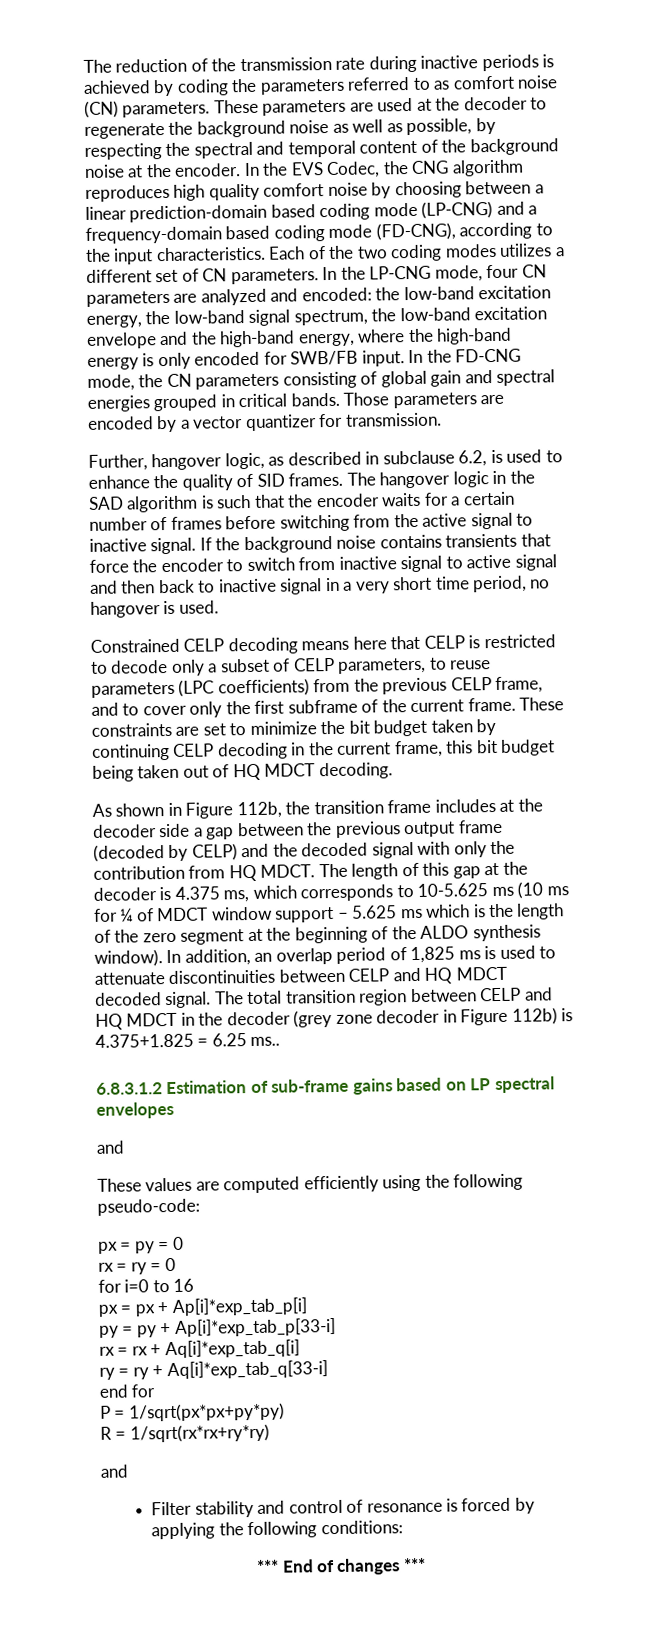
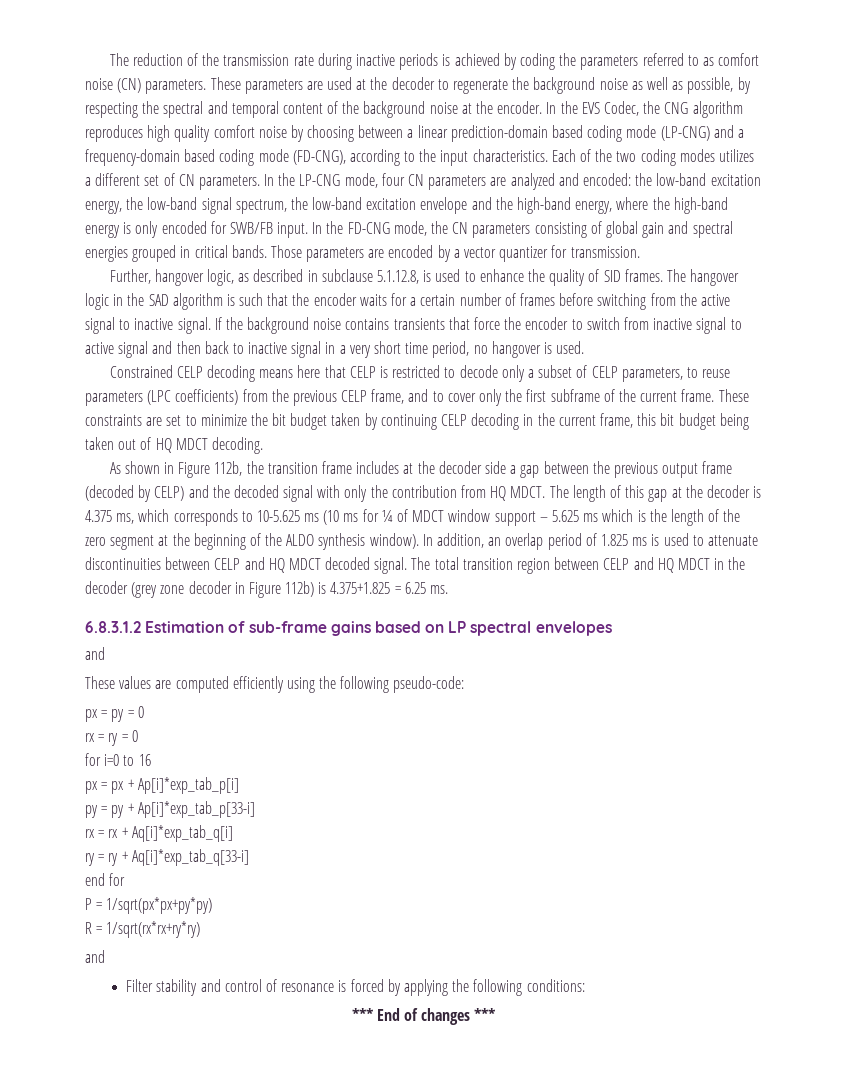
[458,450,488,467] 6.2, -> [377,270,420,284] 5.1.12.8,
[410,946,456,964] 1,825 -> [600,534,628,546] 1.825
[250,1036,281,1047] ms.. -> [430,585,449,594] ms.

